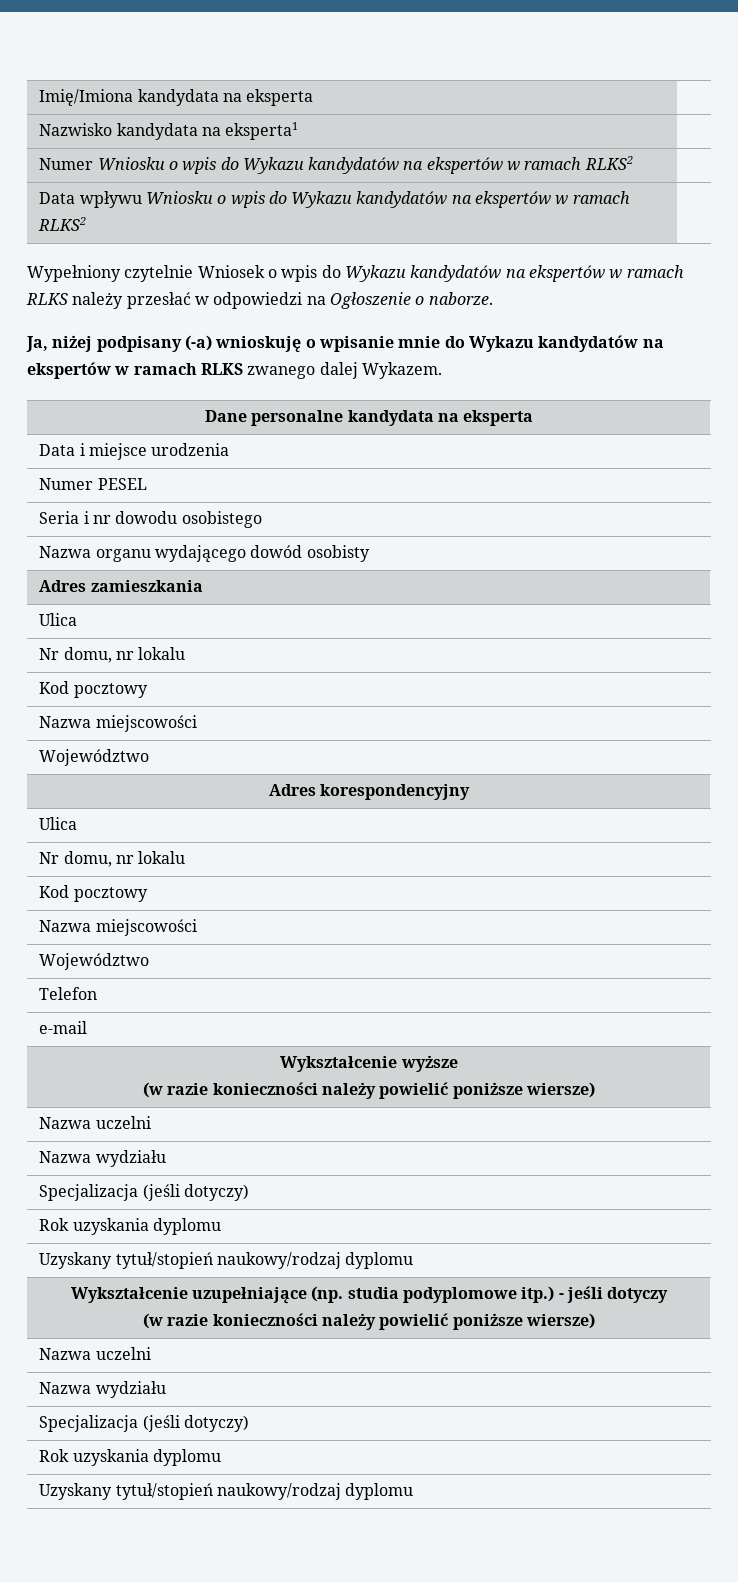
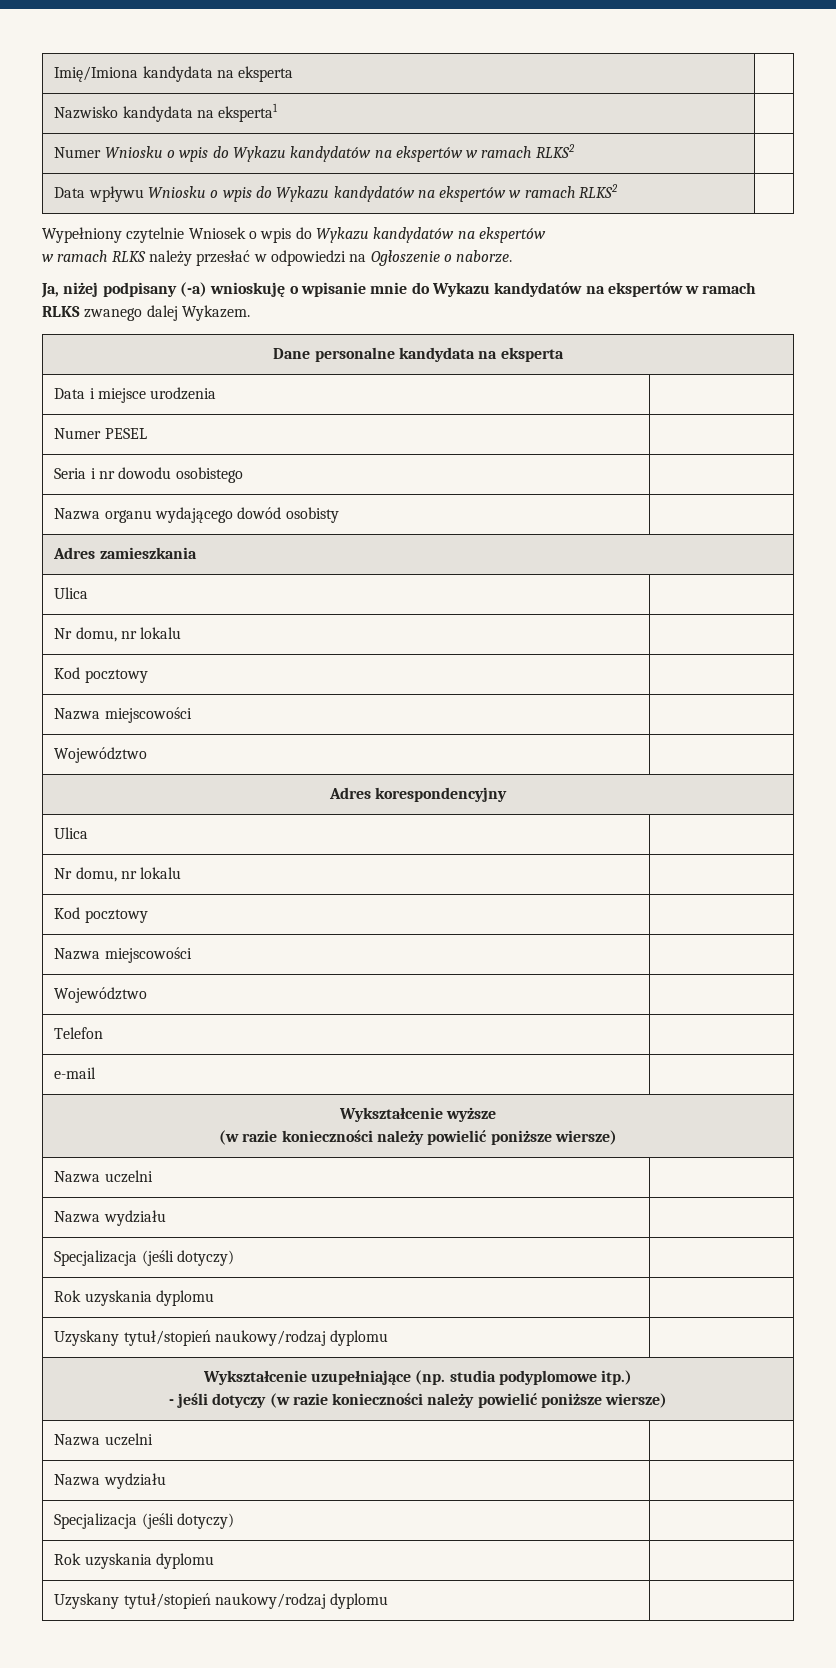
(605, 273) none -> (546, 235) //
(555, 1294) none -> (633, 1377) //
(669, 1295) // -> (267, 1400) none

